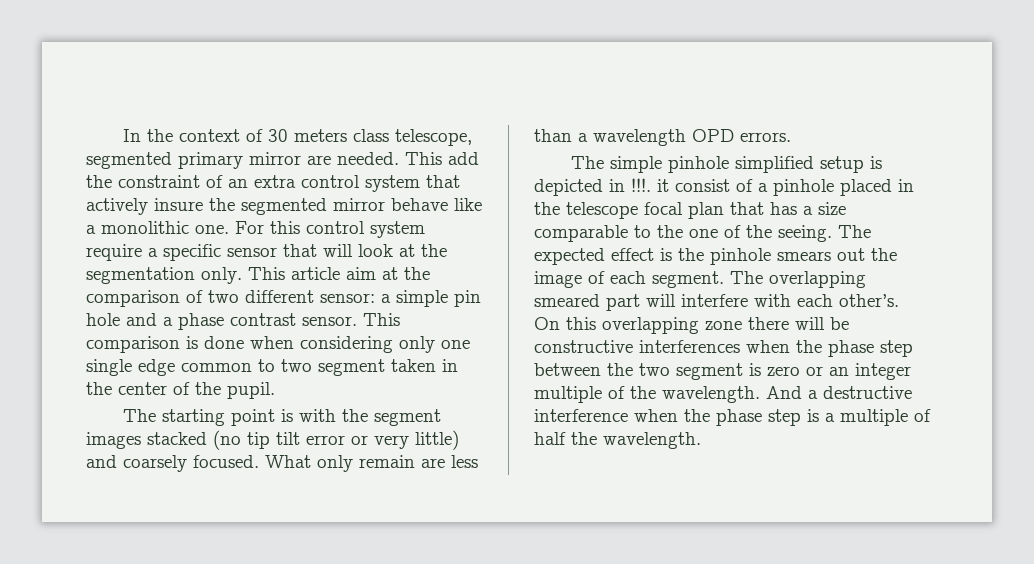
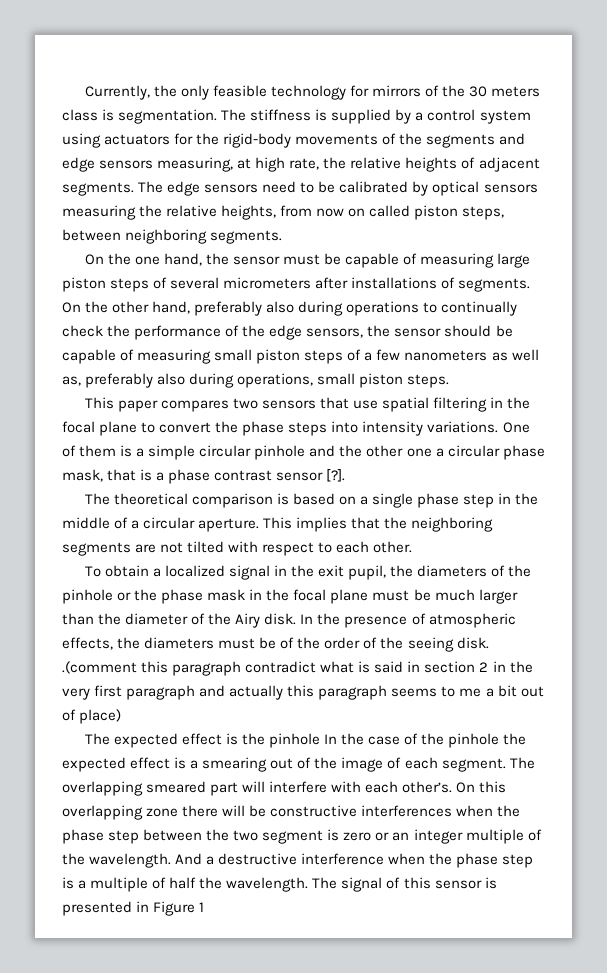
[123,129,473,146] [86,152,479,169] [86,175,460,192] [86,198,482,215] [86,221,425,238] [86,244,447,261] [86,267,430,284] [86,290,481,307] [86,313,400,330] [86,336,470,353] [86,359,458,376] [86,382,275,399] [123,409,442,426] [86,430,459,450] [86,455,478,472] [534,129,791,146] [571,156,883,173] [534,178,914,196] [534,202,846,219] [534,225,832,242] In the context of 30 meters class telescope, segmented primary mirror are needed. This add the constraint of an extra control system that actively insure the segmented mirror behave like a monolithic one. For this control system require a specific sensor that will look at the segmentation only. This article aim at the comparison of two different sensor: a simple pin hole and a phase contrast sensor. This comparison is done when considering only one single edge common to two segment taken in the center of the pupil. // The starting point is with the segment images stacked (no tip tilt error or very little) and coarsely focused. What only remain are less than a wavelength OPD errors. // The simple pinhole simplified setup is depicted in !!!. it consist of a pinhole placed in the telescope focal plan that has a size comparable to the one of the seeing. -> [84,85,541,100] [62,109,531,124] [62,133,526,148] [62,157,540,172] [62,181,538,196] [62,205,505,220] [62,229,283,244] [84,253,531,268] [62,277,531,292] [62,301,518,316] [62,325,513,340] [62,349,539,364] [62,373,450,388] [84,397,531,412] [62,421,530,436] [62,445,545,460] [62,469,346,484] [84,493,539,508] [62,517,494,532] [62,541,413,556] [84,565,532,580] [62,589,518,604] [62,613,516,628] [62,637,489,652] [62,661,533,676] [62,685,544,700] [62,709,122,724] Currently, the only feasible technology for mirrors of the 30 meters class is segmentation. The stiffness is supplied by a control system using actuators for the rigid-body movements of the segments and edge sensors measuring, at high rate, the relative heights of adjacent segments. The edge sensors need to be calibrated by optical sensors measuring the relative heights, from now on called piston steps, between neighboring segments. // On the one hand, the sensor must be capable of measuring large piston steps of several micrometers after installations of segments. On the other hand, preferably also during operations to continually check the performance of the edge sensors, the sensor should be capable of measuring small piston steps of a few nanometers as well as, preferably also during operations, small piston steps. // This paper compares two sensors that use spatial filtering in the focal plane to convert the phase steps into intensity variations. One of them is a simple circular pinhole and the other one a circular phase mask, that is a phase contrast sensor [?]. // The theoretical comparison is based on a single phase step in the middle of a circular aperture. This implies that the neighboring segments are not tilted with respect to each other. // To obtain a localized signal in the exit pupil, the diameters of the pinhole or the phase mask in the focal plane must be much larger than the diameter of the Airy disk. In the presence of atmospheric effects, the diameters must be of the order of the seeing disk. .(comment this paragraph contradict what is said in section 2 in the very first paragraph and actually this paragraph seems to me a bit out of place) //
[777,248,865,261] smears out -> [323,733,527,748] [62,757,312,772] In the case of the pinhole the expected effect is a smearing out of
(701, 440) none -> [312,877,497,892] [62,901,205,916] The signal of this sensor is presented in Figure 1

